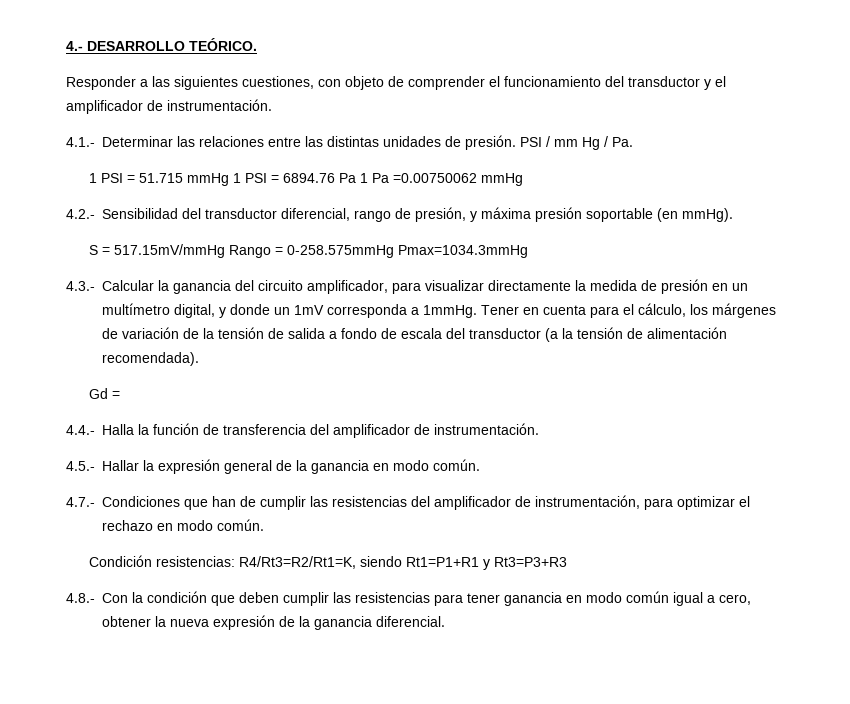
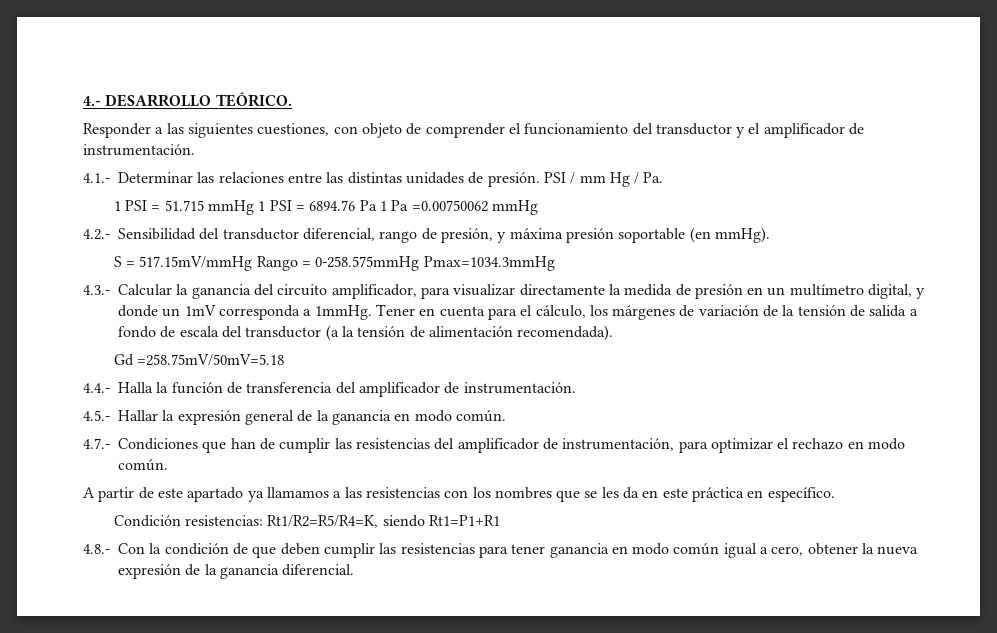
[112,391,121,399] = -> [137,354,285,366] =258.75mV/50mV=5.18
(264, 525) none -> [83,487,835,502] // A partir de este apartado ya llamamos a las resistencias con los nombres que se les da en este práctica en específico.
[239,556,357,569] R4/Rt3=R2/Rt1=K, -> [267,515,379,528] Rt1/R2=R5/R4=K,
[483,557,568,570] y Rt3=P3+R3 -> (501, 520) none
(207, 597) none -> [232,543,248,555] de

